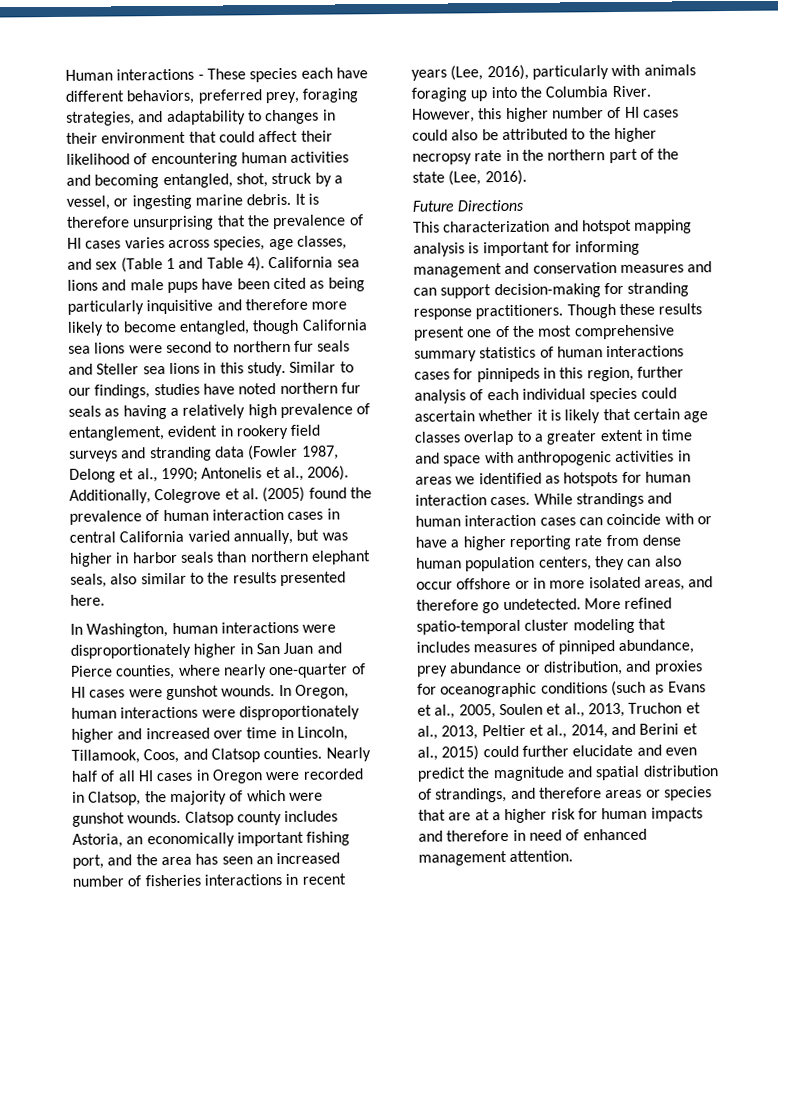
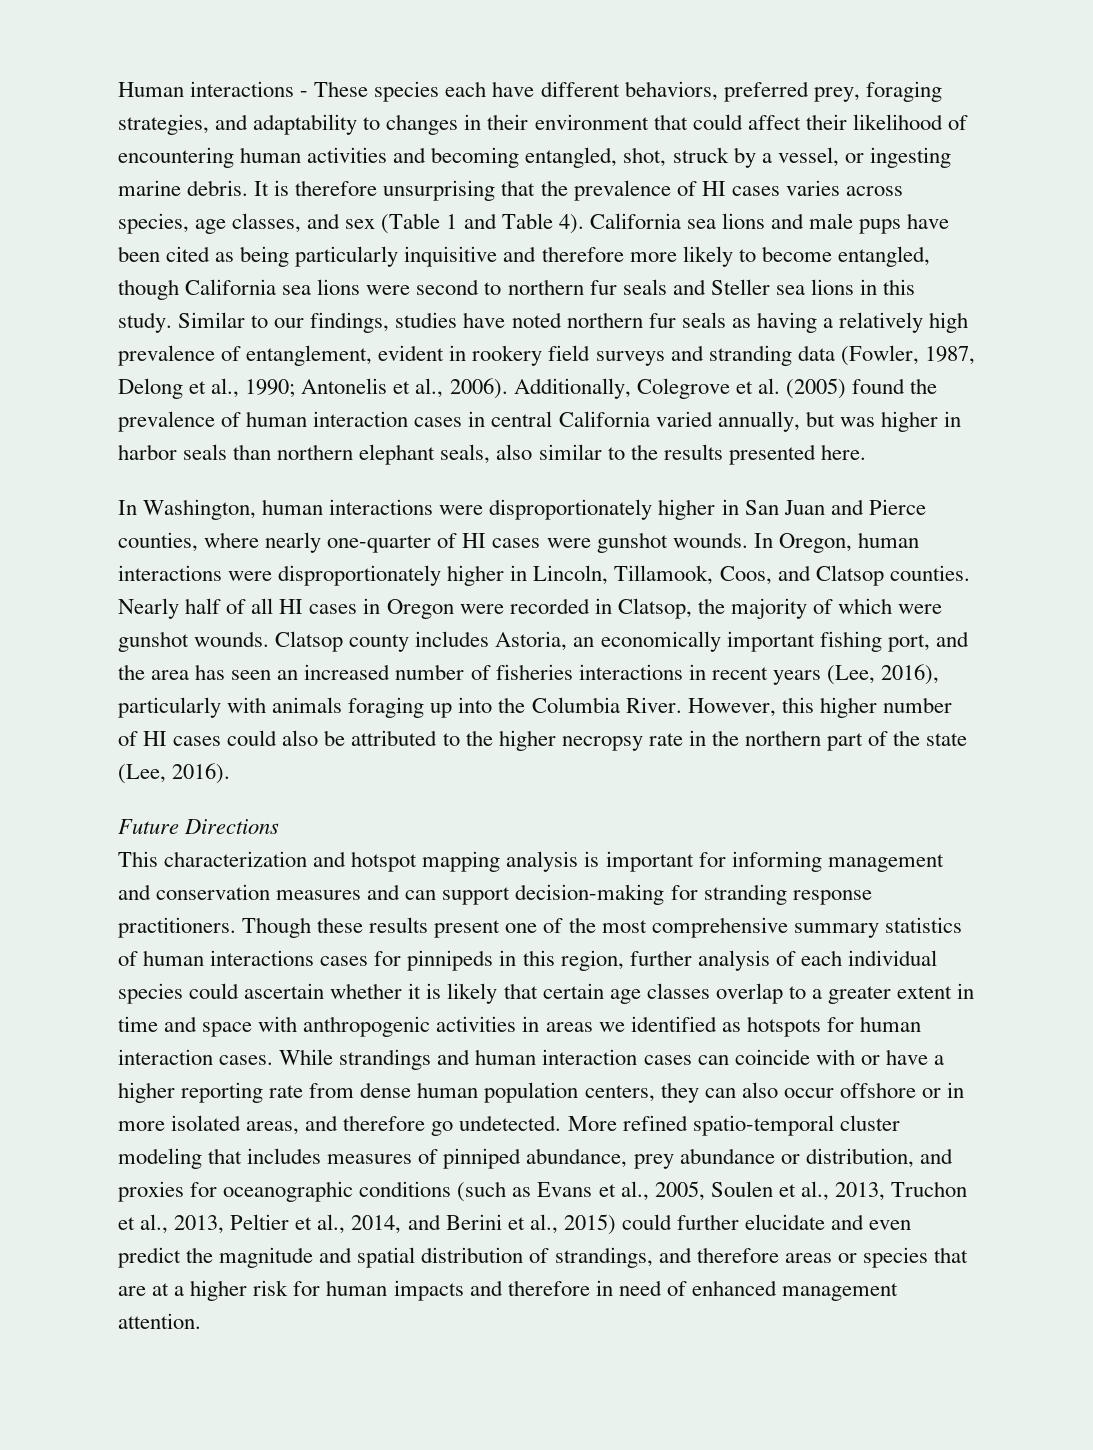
[248,444,299,461] (Fowler -> [840,345,919,366] (Fowler,
[117,727,278,740] and increased over time -> (505, 575) none

